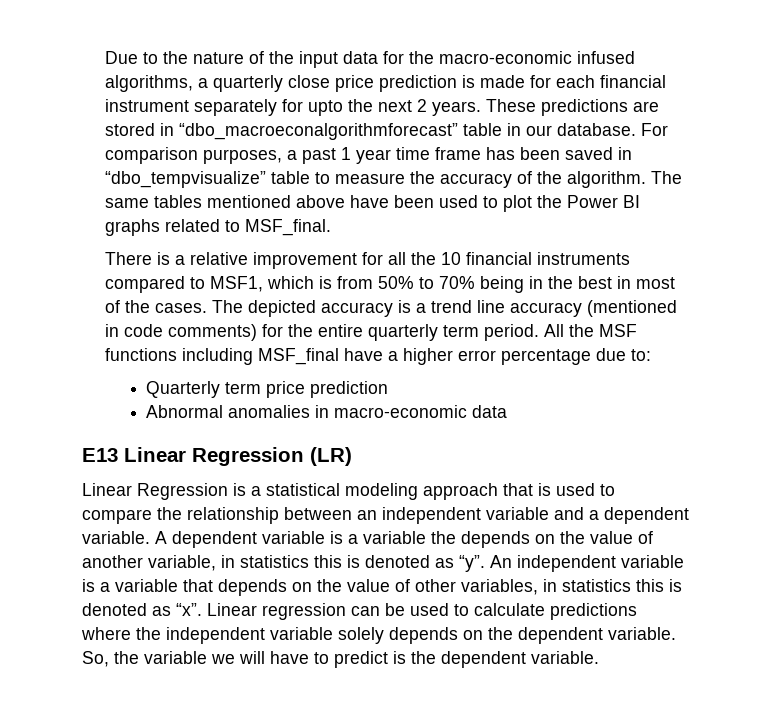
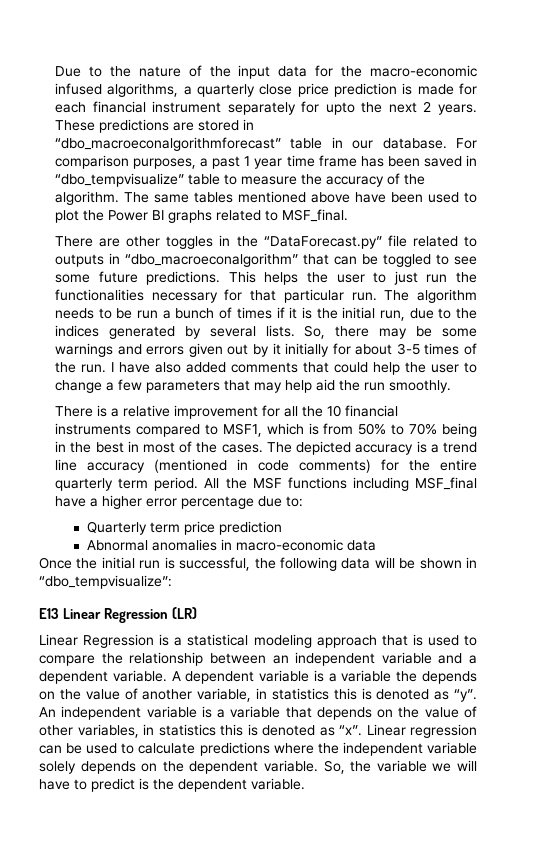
(331, 227) none -> [55,235,478,249] [55,253,477,267] [55,271,477,285] [55,289,477,303] [55,307,477,321] [55,325,478,339] [55,343,477,357] [55,362,478,375] [55,379,452,393] // There are other toggles in the “DataForecast.py” file related to outputs in “dbo_macroeconalgorithm” that can be toggled to see some future predictions. This helps the user to just run the functionalities necessary for that particular run. The algorithm needs to be run a bunch of times if it is the initial run, due to the indices generated by several lists. So, there may be some warnings and errors given out by it initially for about 3-5 times of the run. I have also added comments that could help the user to change a few parameters that may help aid the run smoothly.
(508, 411) none -> [39,557,478,571] [39,575,172,589] // Once the initial run is successful, the following data will be shown in “dbo_tempvisualize”:

